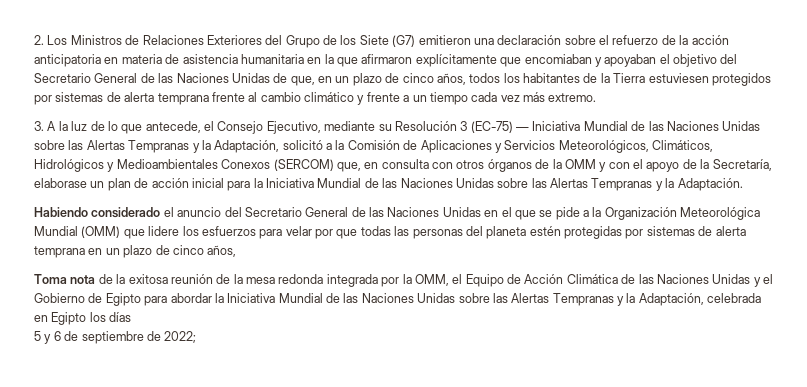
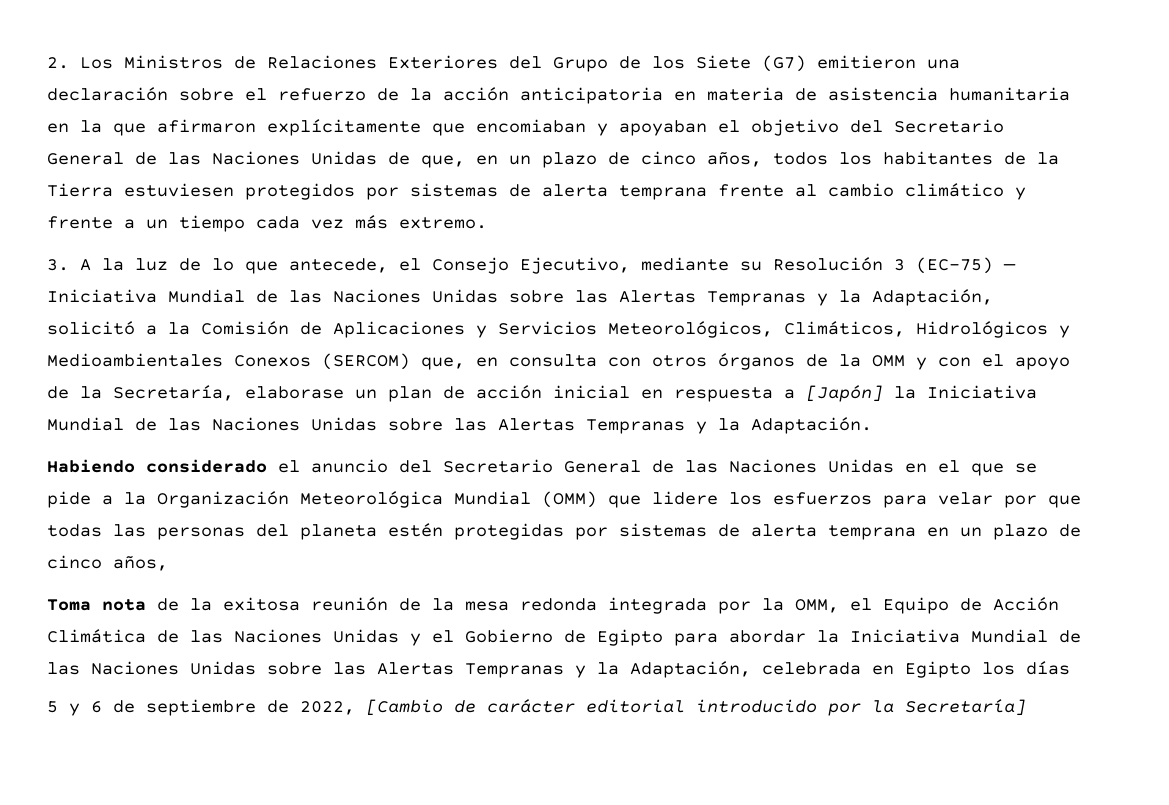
[227,181,251,191] para -> [641,385,883,402] en respuesta a [Japón]
[164,331,197,343] 2022; -> [300,699,1026,716] 2022, [Cambio de carácter editorial introducido por la Secretaría]

